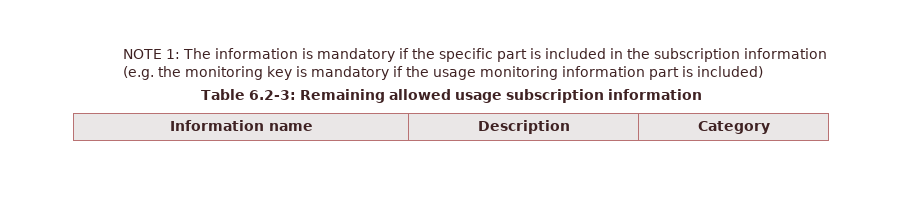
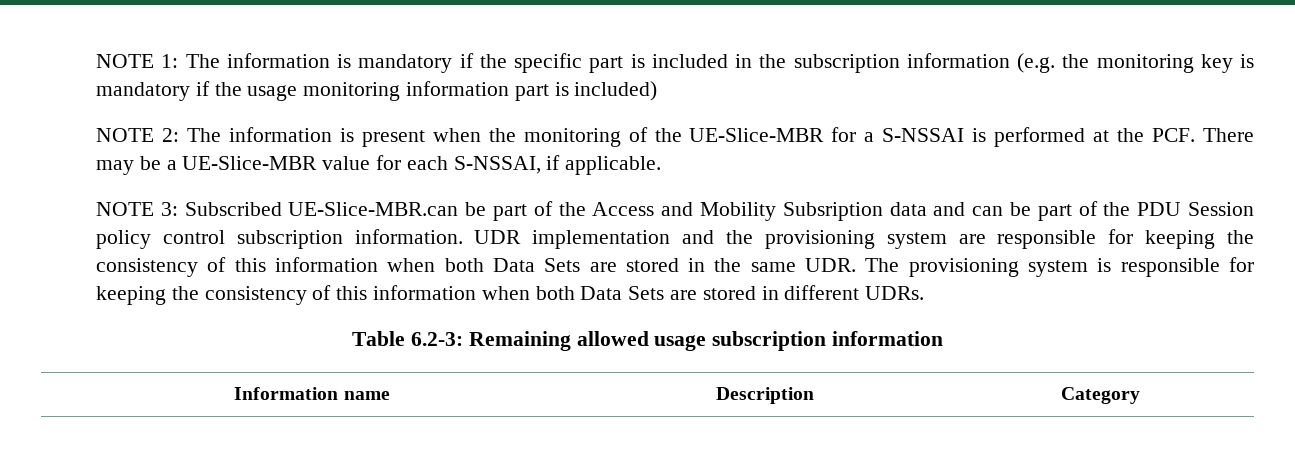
(764, 72) none -> [96,127,1255,147] [96,155,662,175] [96,201,1254,221] [96,229,1254,249] [96,257,1254,277] [96,285,925,305] // NOTE 2: The information is present when the monitoring of the UE-Slice-MBR for a S-NSSAI is performed at the PCF. There may be a UE-Slice-MBR value for each S-NSSAI, if applicable. // NOTE 3: Subscribed UE-Slice-MBR.can be part of the Access and Mobility Subsription data and can be part of the PDU Session policy control subscription information. UDR implementation and the provisioning system are responsible for keeping the consistency of this information when both Data Sets are stored in the same UDR. The provisioning system is responsible for keeping the consistency of this information when both Data Sets are stored in different UDRs.

